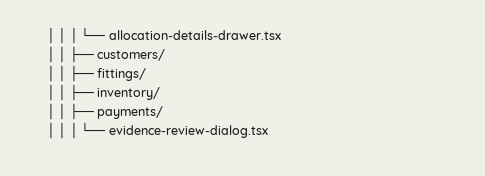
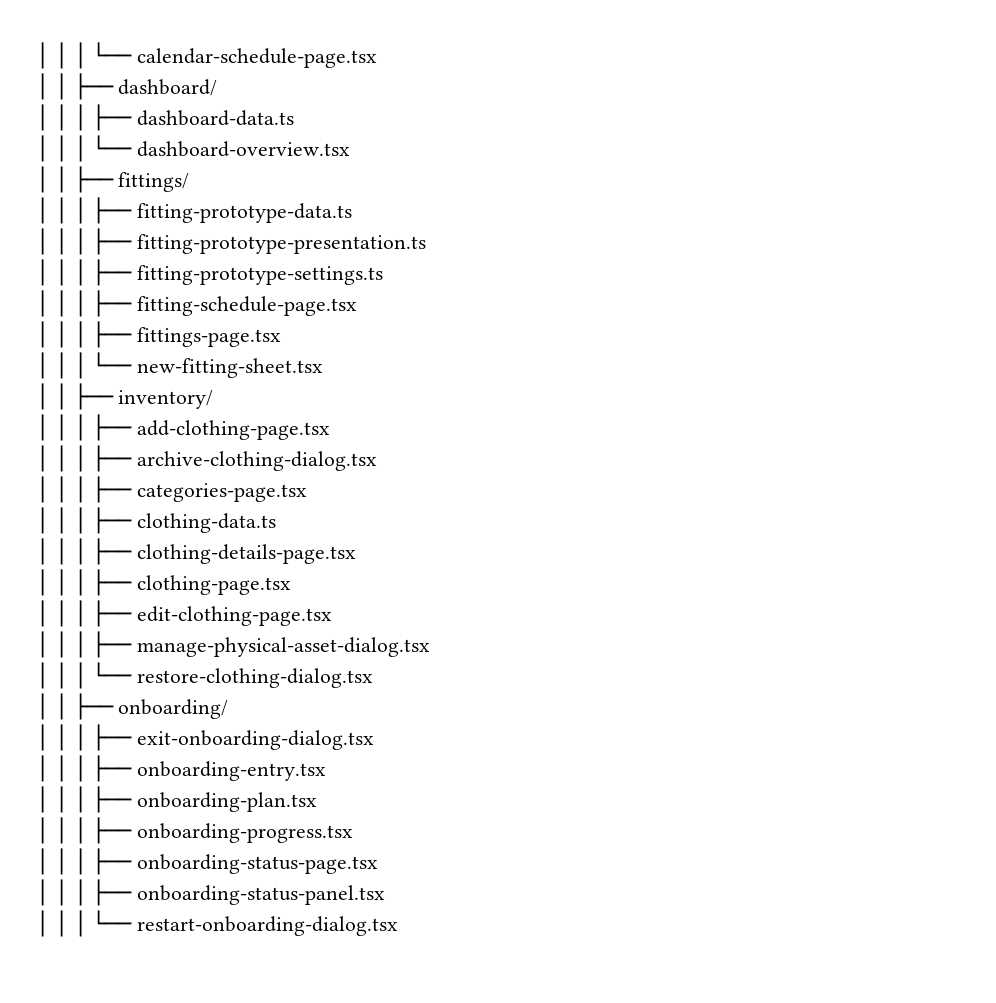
[47,27,281,44] [47,46,166,63] [47,65,147,82] │ │ │ └── allocation-details-drawer.tsx // │ │ ├── customers/ // │ │ ├── fittings/ -> [36,42,378,69] [36,73,218,100] [36,104,295,131] [36,135,351,162] [36,166,190,193] [36,197,353,224] [36,228,427,255] [36,259,384,286] [36,290,358,317] [36,321,282,348] [36,352,324,379] │ │ │ └── calendar-schedule-page.tsx // │ │ ├── dashboard/ // │ │ │ ├── dashboard-data.ts // │ │ │ └── dashboard-overview.tsx // │ │ ├── fittings/ // │ │ │ ├── fitting-prototype-data.ts // │ │ │ ├── fitting-prototype-presentation.ts // │ │ │ ├── fitting-prototype-settings.ts // │ │ │ ├── fitting-schedule-page.tsx // │ │ │ ├── fittings-page.tsx // │ │ │ └── new-fitting-sheet.tsx
[69,103,164,120] [47,122,268,139] ├── payments/ // │ │ │ └── evidence-review-dialog.tsx -> [73,414,331,441] [36,445,378,472] [36,476,308,503] [36,507,277,534] [36,538,357,565] [36,569,292,596] [36,600,333,627] [36,631,431,658] [36,662,374,689] [36,693,229,720] [36,724,375,751] [36,755,327,782] [36,786,318,813] [36,817,354,844] [36,848,379,875] [36,879,386,906] [36,910,399,937] │ ├── add-clothing-page.tsx // │ │ │ ├── archive-clothing-dialog.tsx // │ │ │ ├── categories-page.tsx // │ │ │ ├── clothing-data.ts // │ │ │ ├── clothing-details-page.tsx // │ │ │ ├── clothing-page.tsx // │ │ │ ├── edit-clothing-page.tsx // │ │ │ ├── manage-physical-asset-dialog.tsx // │ │ │ └── restore-clothing-dialog.tsx // │ │ ├── onboarding/ // │ │ │ ├── exit-onboarding-dialog.tsx // │ │ │ ├── onboarding-entry.tsx // │ │ │ ├── onboarding-plan.tsx // │ │ │ ├── onboarding-progress.tsx // │ │ │ ├── onboarding-status-page.tsx // │ │ │ ├── onboarding-status-panel.tsx // │ │ │ └── restart-onboarding-dialog.tsx

